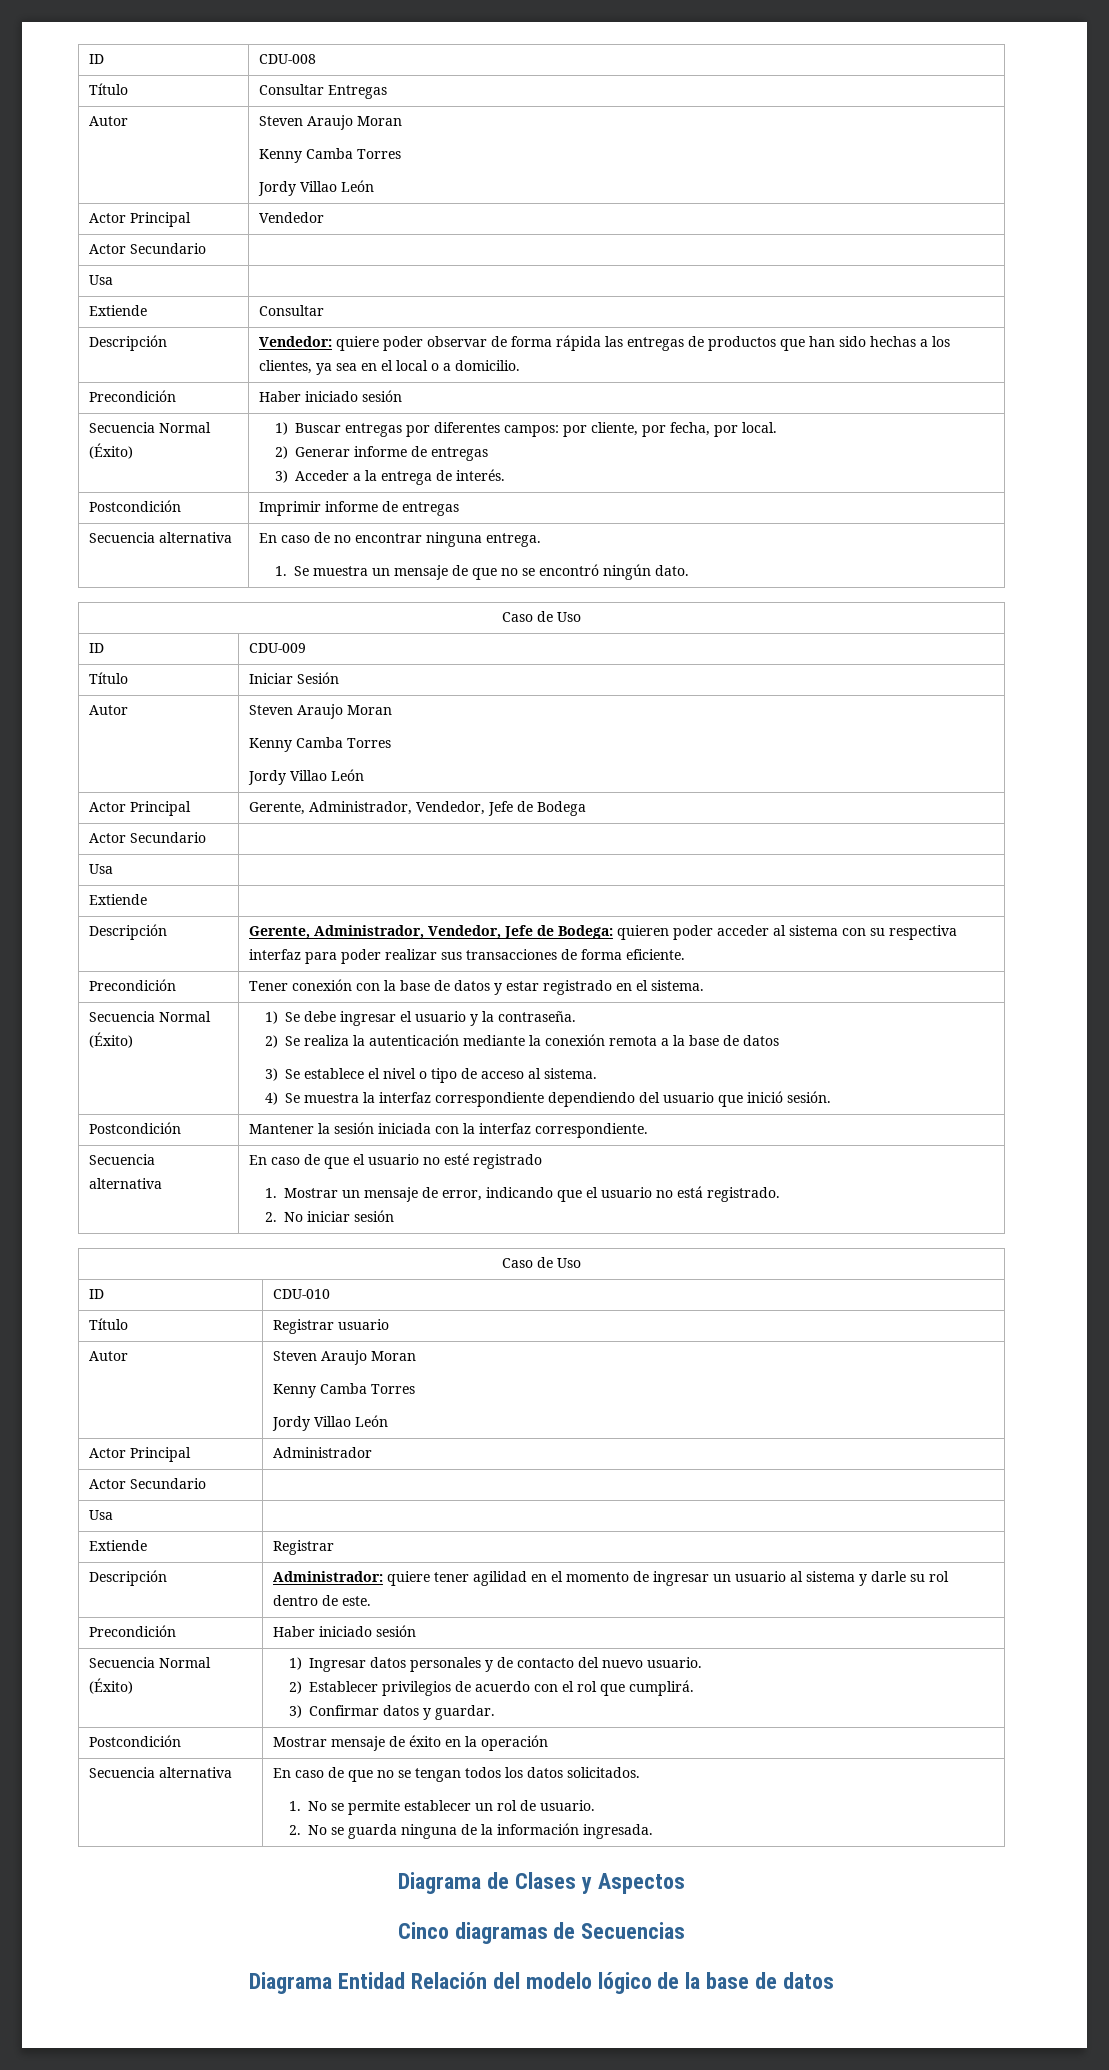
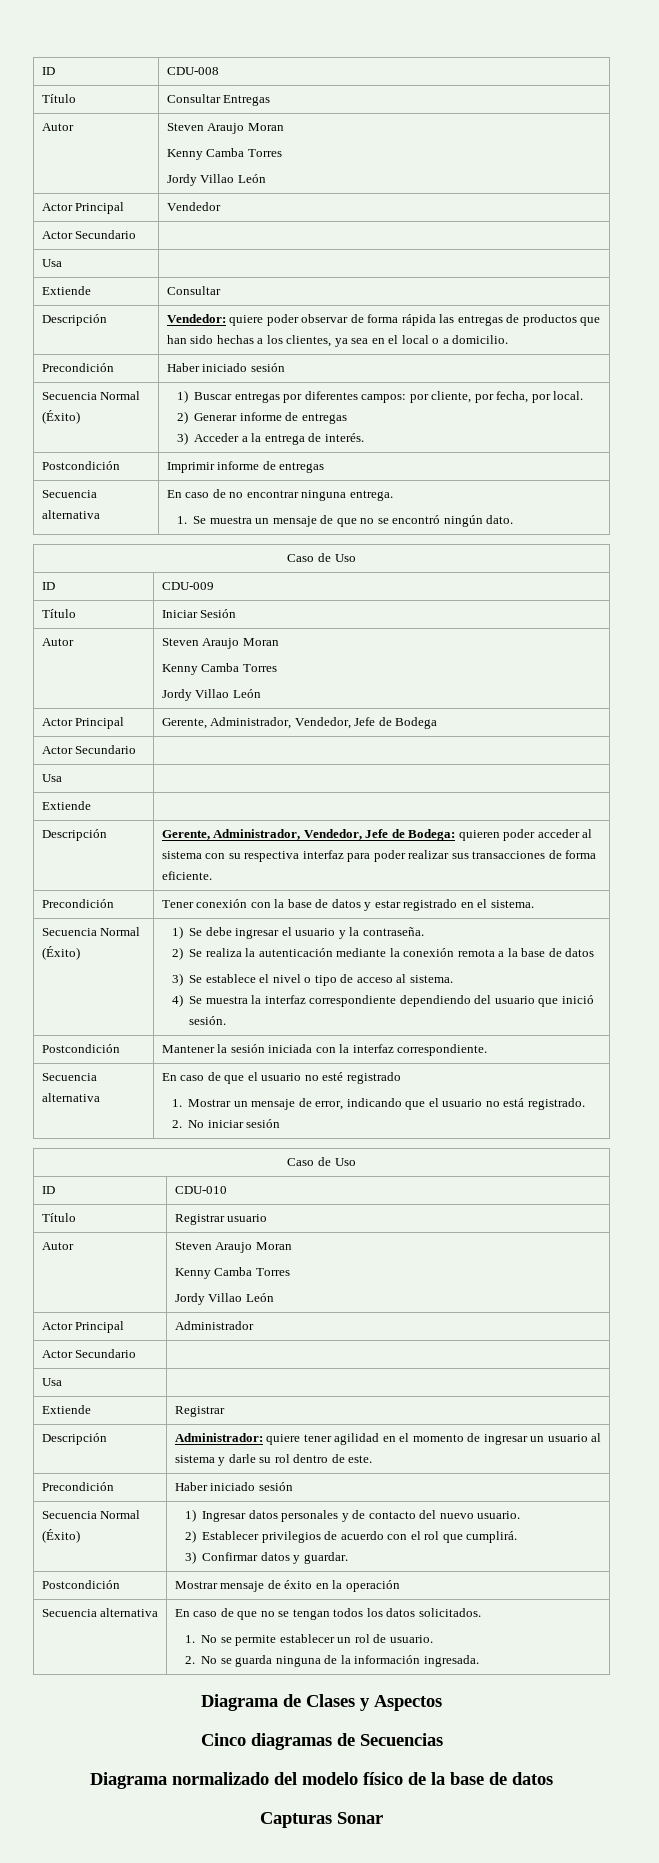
[337,1972,487,1989] Entidad Relación -> [172,1772,269,1785] normalizado
[597,1972,652,1994] lógico -> [363,1772,403,1785] físico
(835, 1980) none -> [260,1812,383,1828] // Capturas Sonar

